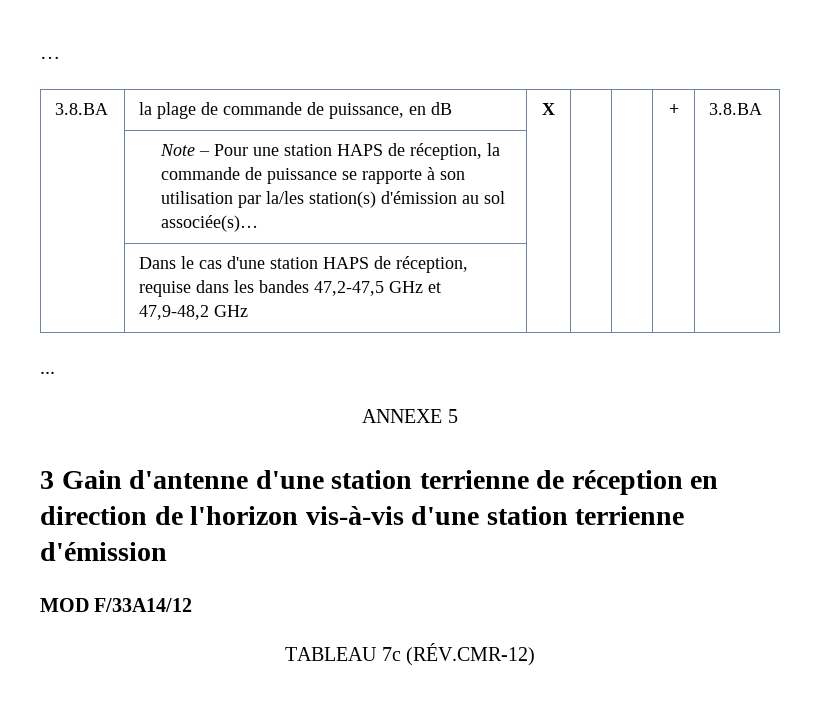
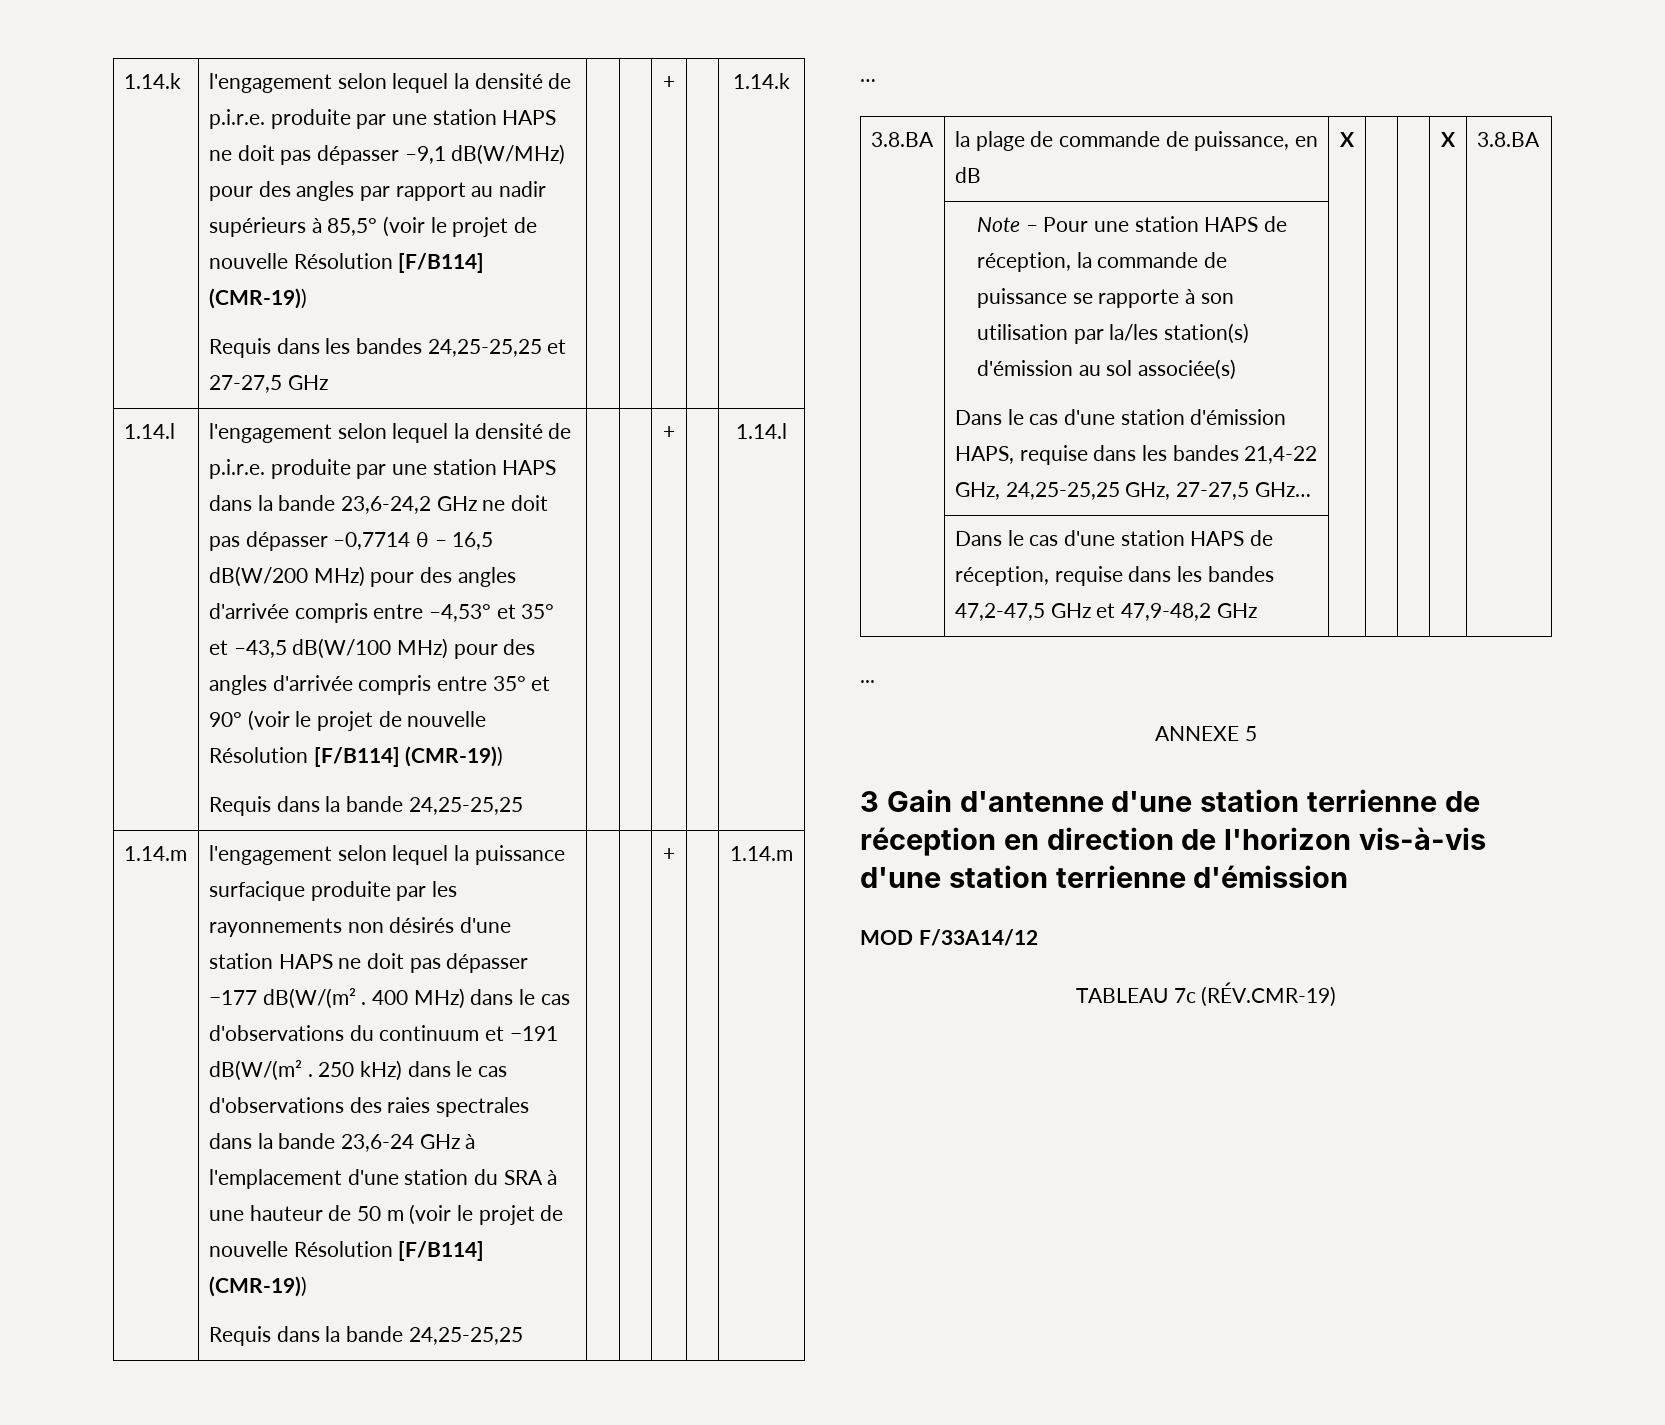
(40, 57) none -> [123,73,181,89] [208,73,572,93] [208,109,557,129] [208,144,566,165] [208,181,546,201] [208,216,537,237] [208,253,485,273] [208,288,307,309] [208,338,567,358] [208,375,328,393] [663,76,675,89] [733,73,790,89] [123,423,175,439] [208,423,572,443] [208,459,557,479] [208,495,548,514] [208,531,494,551] [208,566,516,587] [208,603,555,623] [208,638,536,659] [208,675,551,695] [208,710,487,731] [208,746,504,767] [208,796,523,816] [663,426,675,439] [736,423,787,439] [123,846,187,861] [208,845,565,865] [208,881,457,901] [208,917,511,937] [208,953,529,973] [208,988,570,1009] [208,1025,558,1041] [208,1060,507,1081] [208,1097,529,1117] [208,1133,476,1152] [208,1169,558,1189] [208,1204,564,1225] [208,1241,485,1261] [208,1276,307,1297] [208,1326,523,1346] [663,848,675,861] [730,846,793,861] 1.14.k | l'engagement selon lequel la densité de p.i.r.e. produite par une station HAPS ne doit pas dépasser –9,1 dB(W/MHz) pour des angles par rapport au nadir supérieurs à 85,5° (voir le projet de nouvelle Résolution [F/B114] (CMR-19)) // Requis dans les bandes 24,25-25,25 et 27-27,5 GHz | | | + | | 1.14.k // 1.14.l | l'engagement selon lequel la densité de p.i.r.e. produite par une station HAPS dans la bande 23,6-24,2 GHz ne doit pas dépasser –0,7714 θ – 16,5 dB(W/200 MHz) pour des angles d'arrivée compris entre –4,53° et 35° et –43,5 dB(W/100 MHz) pour des angles d'arrivée compris entre 35° et 90° (voir le projet de nouvelle Résolution [F/B114] (CMR-19)) // Requis dans la bande 24,25-25,25 | | | + | | 1.14.l // 1.14.m | l'engagement selon lequel la puissance surfacique produite par les rayonnements non désirés d'une station HAPS ne doit pas dépasser −177 dB(W/(m² . 400 MHz) dans le cas d'observations du continuum et −191 dB(W/(m² . 250 kHz) dans le cas d'observations des raies spectrales dans la bande 23,6-24 GHz à l'emplacement d'une station du SRA à une hauteur de 50 m (voir le projet de nouvelle Résolution [F/B114] (CMR-19)) // Requis dans la bande 24,25-25,25 | | | + | | 1.14.m //
[668,104,679,115] + -> [1441,132,1456,147] X
[161,215,259,232] associée(s)… -> [1138,359,1237,380] [954,409,1287,425] [954,445,1318,465] [954,482,1311,500] associée(s) // Dans le cas d'une station d'émission HAPS, requise dans les bandes 21,4-22 GHz, 24,25-25,25 GHz, 27-27,5 GHz…
[405,643,535,666] (RÉV.CMR-12) -> [1201,982,1337,1007] (RÉV.CMR-19)

